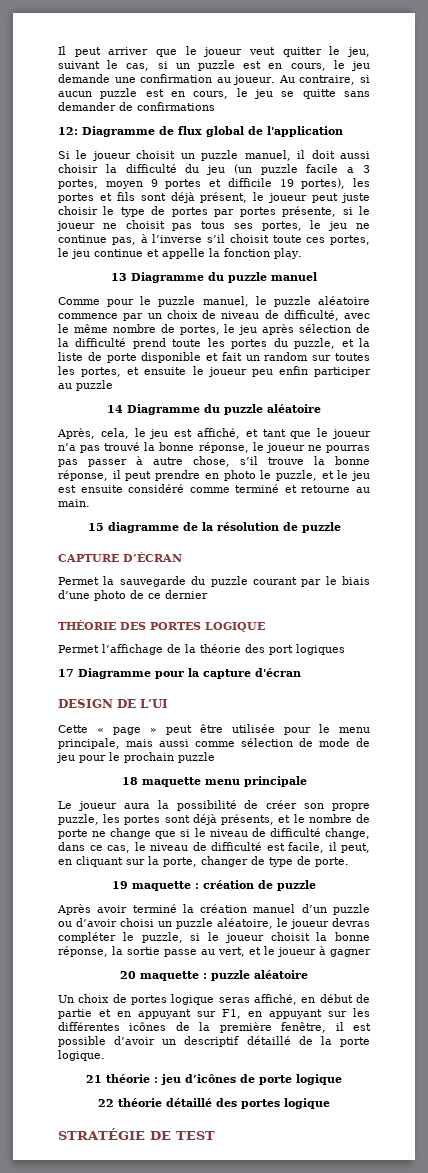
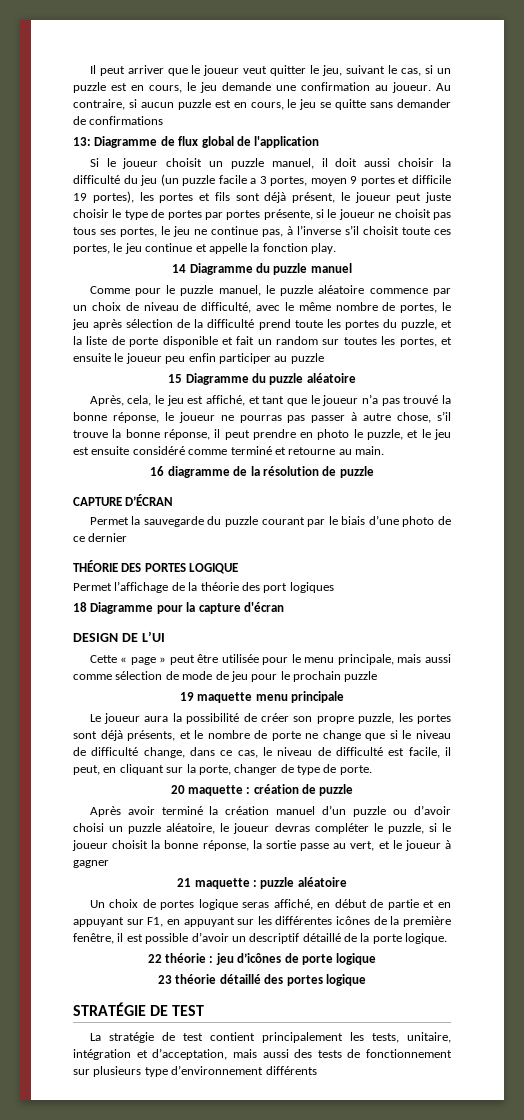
[58,127,78,135] 12: -> [73,137,91,146] 13:
[111,273,127,281] 13 -> [172,264,187,273] 14
[107,405,123,413] 14 -> [168,374,183,383] 15
[87,523,104,531] 15 -> [150,466,165,476] 16
[58,669,74,677] 17 -> [73,602,87,612] 18
[121,777,138,785] 18 -> [179,692,194,701] 19
[112,881,128,889] 19 -> [170,785,185,794] 20
[120,971,136,979] 20 -> [177,878,192,887] 21
[86,1075,102,1083] 21 -> [147,954,162,963] 22
[98,1099,114,1107] 22 -> [158,975,173,984] 23
(215, 1135) none -> [89,1032,452,1043] [73,1048,452,1060] [73,1065,317,1077] // La stratégie de test contient principalement les tests, unitaire, intégration et d’acceptation, mais aussi des tests de fonctionnement sur plusieurs type d’environnement différents

